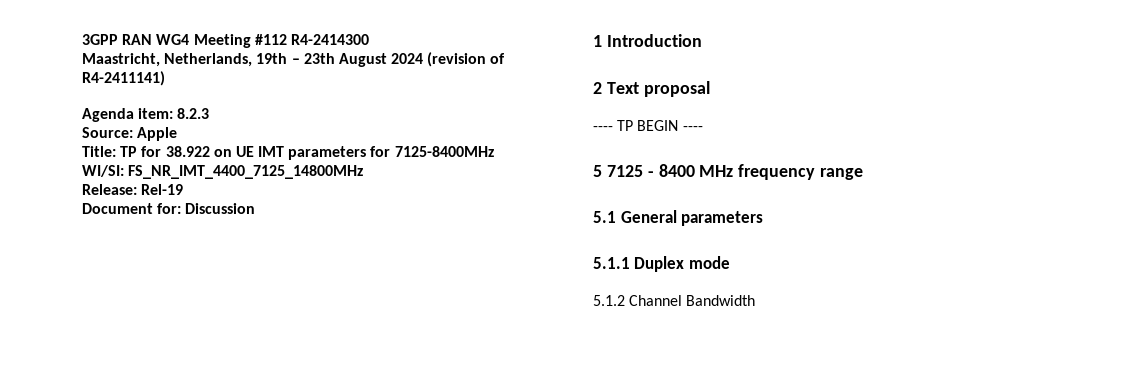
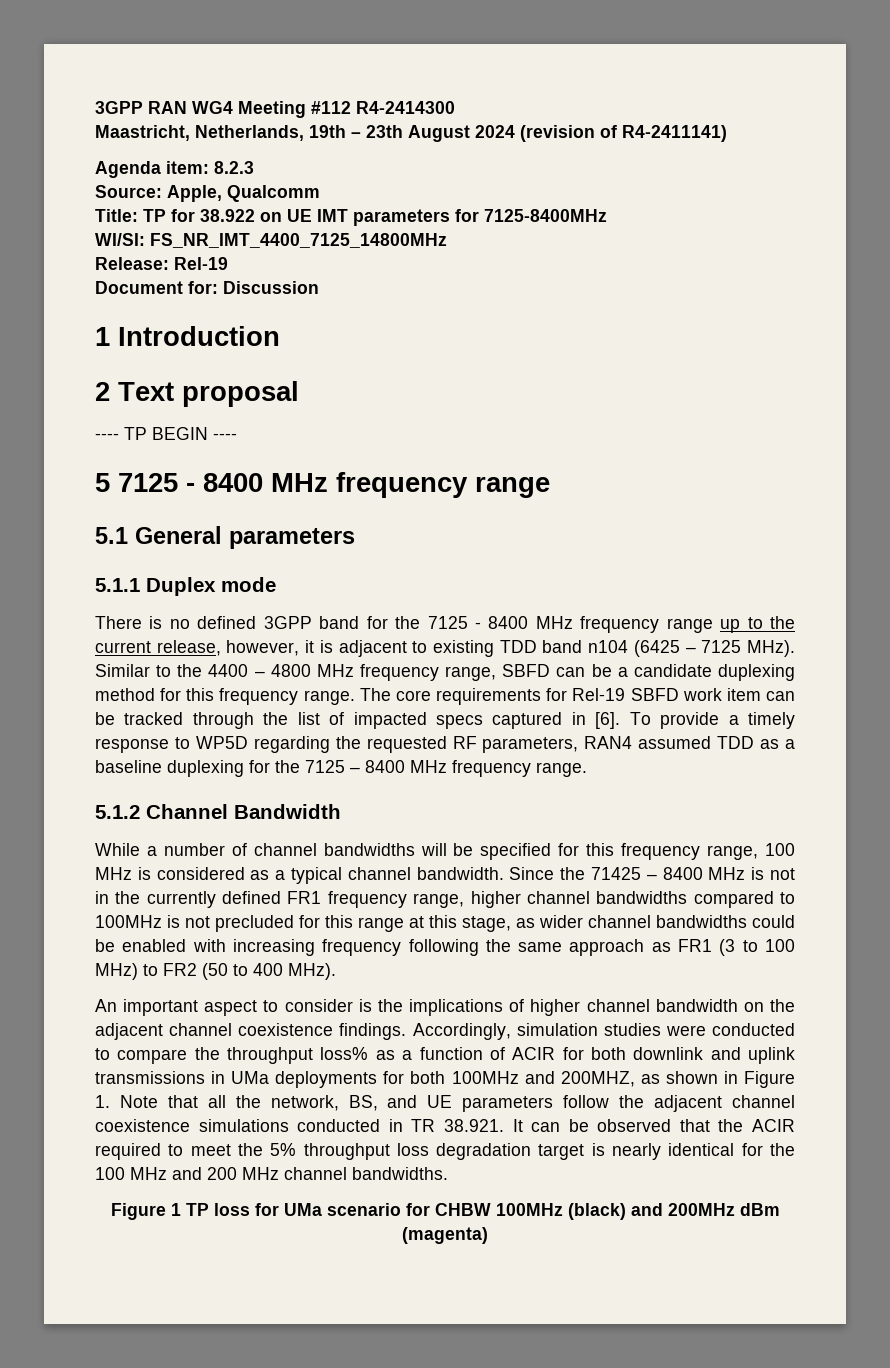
[137,127,178,141] Apple -> [167,185,320,202] Apple, Qualcomm
[593,295,756,306] 5.1.2 Channel Bandwidth -> [95,616,795,633] [95,640,795,657] [95,664,795,681] [95,688,795,705] [95,712,796,729] [95,736,795,753] [95,760,587,777] [95,804,341,819] [95,843,795,860] [95,867,795,884] [95,891,795,908] [95,915,795,932] [95,939,795,956] [95,963,336,980] [95,999,795,1016] [95,1023,795,1040] [95,1047,795,1064] [95,1071,795,1088] [95,1095,795,1112] [95,1119,795,1132] [95,1143,795,1160] [95,1167,448,1180] [110,1203,780,1220] [402,1227,488,1244] There is no defined 3GPP band for the 7125 - 8400 MHz frequency range up to the current release, however, it is adjacent to existing TDD band n104 (6425 – 7125 MHz). Similar to the 4400 – 4800 MHz frequency range, SBFD can be a candidate duplexing method for this frequency range. The core requirements for Rel-19 SBFD work item can be tracked through the list of impacted specs captured in [6]. To provide a timely response to WP5D regarding the requested RF parameters, RAN4 assumed TDD as a baseline duplexing for the 7125 – 8400 MHz frequency range. // 5.1.2 Channel Bandwidth // While a number of channel bandwidths will be specified for this frequency range, 100 MHz is considered as a typical channel bandwidth. Since the 71425 – 8400 MHz is not in the currently defined FR1 frequency range, higher channel bandwidths compared to 100MHz is not precluded for this range at this stage, as wider channel bandwidths could be enabled with increasing frequency following the same approach as FR1 (3 to 100 MHz) to FR2 (50 to 400 MHz). // An important aspect to consider is the implications of higher channel bandwidth on the adjacent channel coexistence findings. Accordingly, simulation studies were conducted to compare the throughput loss% as a function of ACIR for both downlink and uplink transmissions in UMa deployments for both 100MHz and 200MHZ, as shown in Figure 1. Note that all the network, BS, and UE parameters follow the adjacent channel coexistence simulations conducted in TR 38.921. It can be observed that the ACIR required to meet the 5% throughput loss degradation target is nearly identical for the 100 MHz and 200 MHz channel bandwidths. // Figure 1 TP loss for UMa scenario for CHBW 100MHz (black) and 200MHz dBm (magenta)

